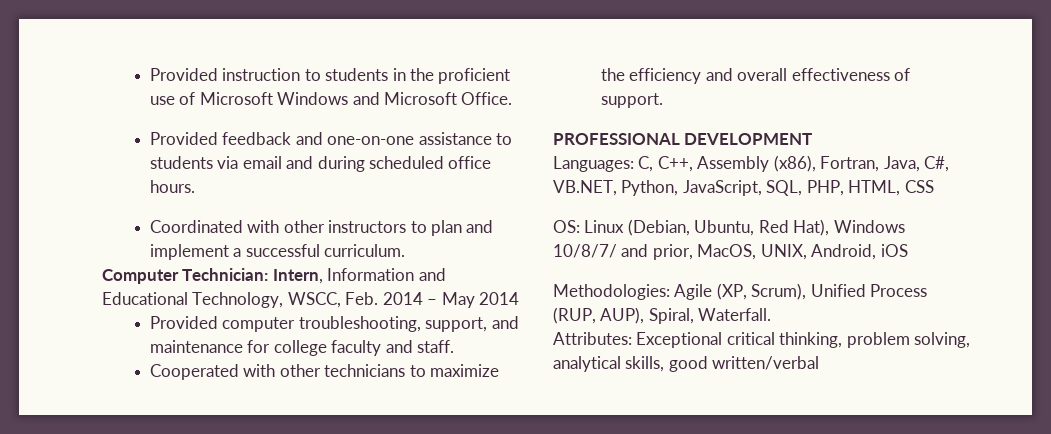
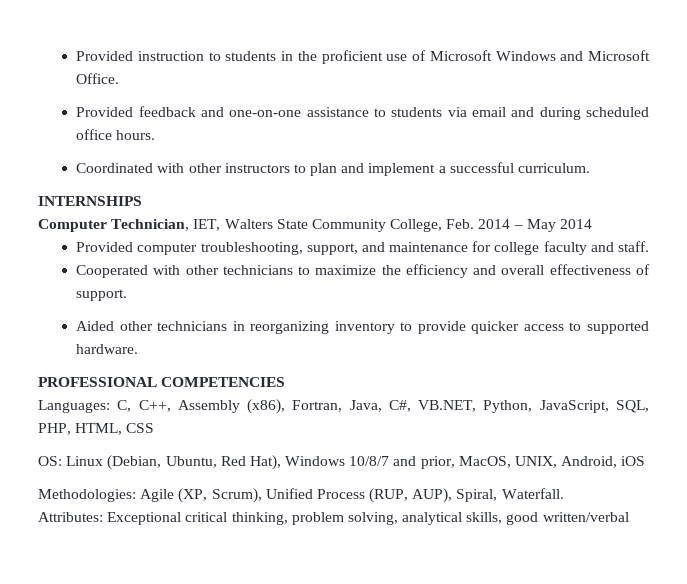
(406, 250) none -> [38,196,142,206] // INTERNSHIPS
[182,268,446,284] [102,292,341,308] Technician: Intern, Information and Educational Technology, WSCC, -> [111,219,443,232] Technician, IET, Walters State Community College,
(663, 100) none -> [76,321,649,334] [76,344,139,354] // Aided other technicians in reorganizing inventory to provide quicker access to supported hardware.
[684,133,813,145] DEVELOPMENT -> [161,377,286,387] COMPETENCIES
[553,244,617,258] 10/8/7/ -> [349,456,390,466] 10/8/7

